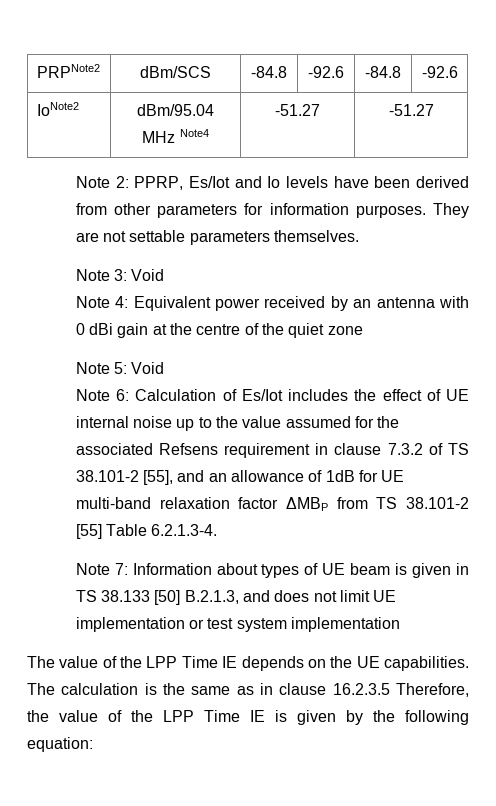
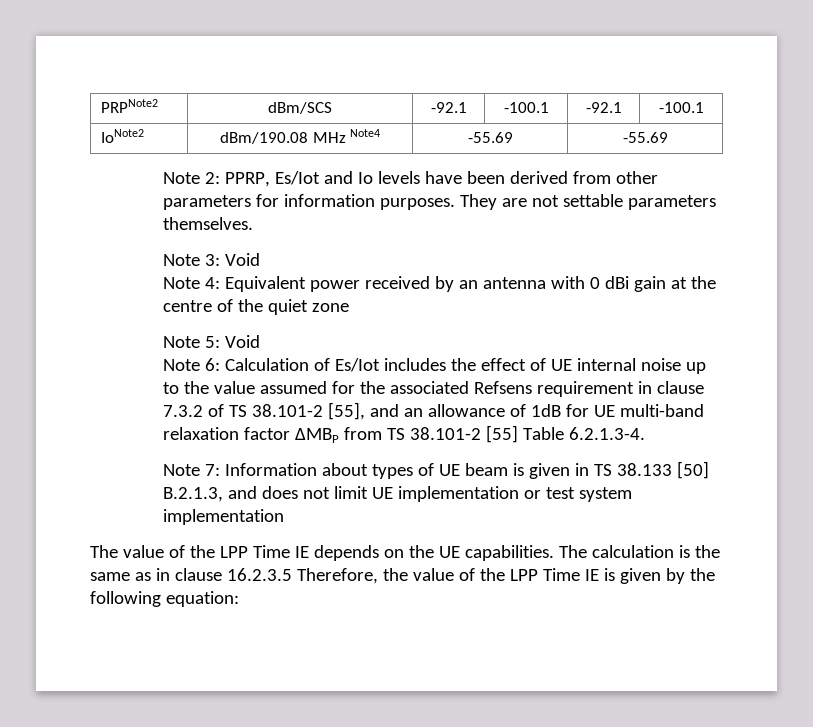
[251,66,287,78] [308,66,344,78] [365,66,401,78] [421,66,458,78] -84.8 | -92.6 | -84.8 | -92.6 -> [430,102,467,113] [503,102,549,113] [585,102,622,113] [658,102,704,113] -92.1 | -100.1 | -92.1 | -100.1
[137,104,214,116] dBm/95.04 -> [220,132,309,144] dBm/190.08
[275,104,320,116] [388,104,434,116] -51.27 | -51.27 -> [467,132,513,143] [622,132,668,143] -55.69 | -55.69

